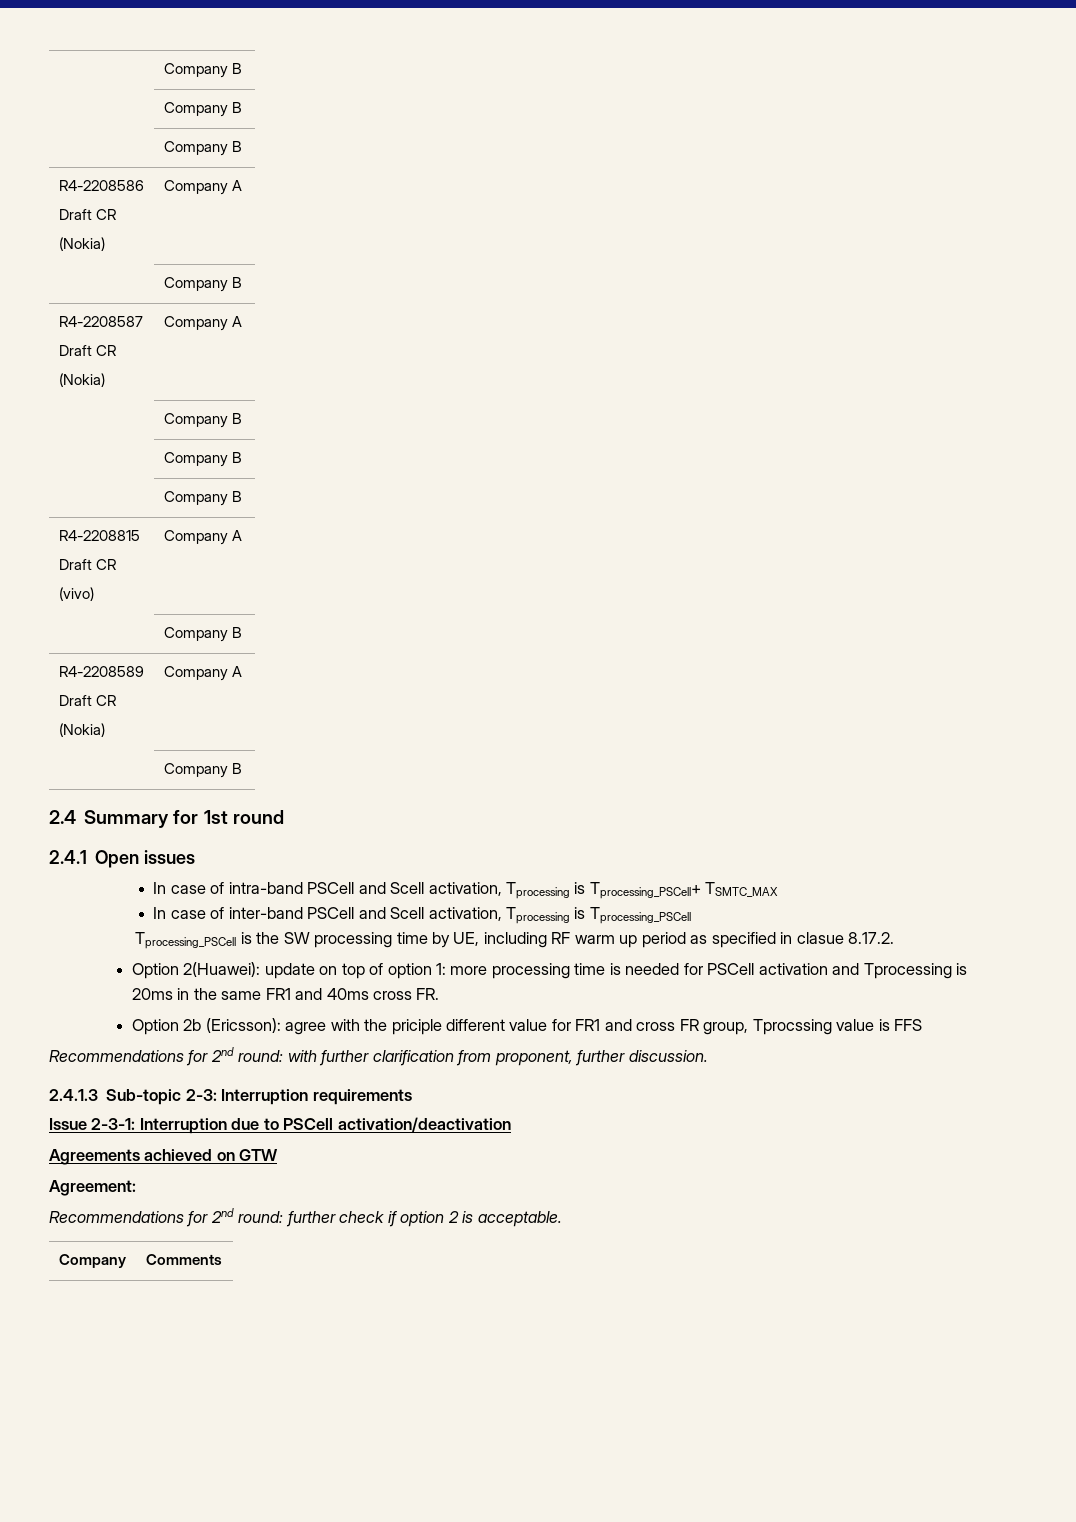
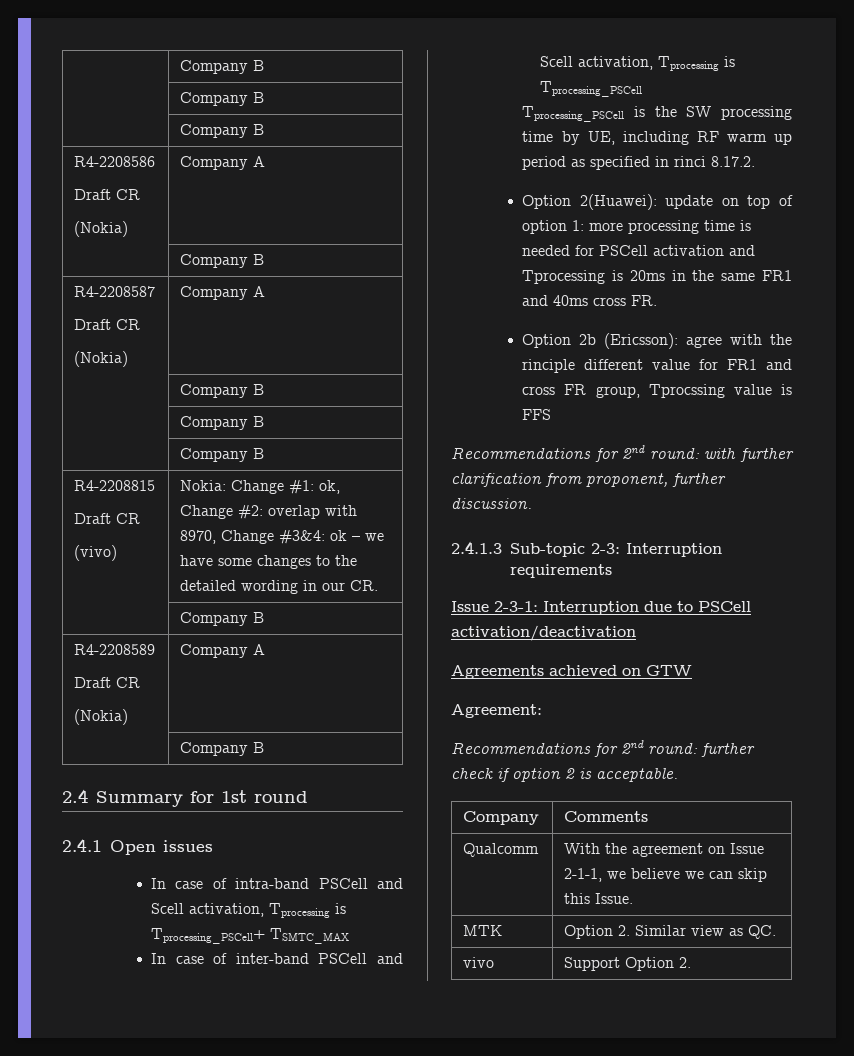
[163,530,242,545] Company A -> [180,480,341,494] [180,505,358,519] [180,530,385,544] [180,555,358,569] [180,580,379,594] Nokia: Change #1: ok, Change #2: overlap with 8970, Change #3&4: ok – we have some changes to the detailed wording in our CR.
[796,932,844,944] clasue -> [674,156,707,167] rinci
[391,1019,442,1035] priciple -> [522,359,576,373] rinciple
(222, 1259) none -> [463,843,540,857] [564,843,765,857] [564,868,768,882] [564,893,634,904] [463,925,503,936] [564,925,777,939] [463,957,495,968] [564,957,692,971] // Qualcomm | With the agreement on Issue 2-1-1, we believe we can skip this Issue. // MTK | Option 2. Similar view as QC. // vivo | Support Option 2.

